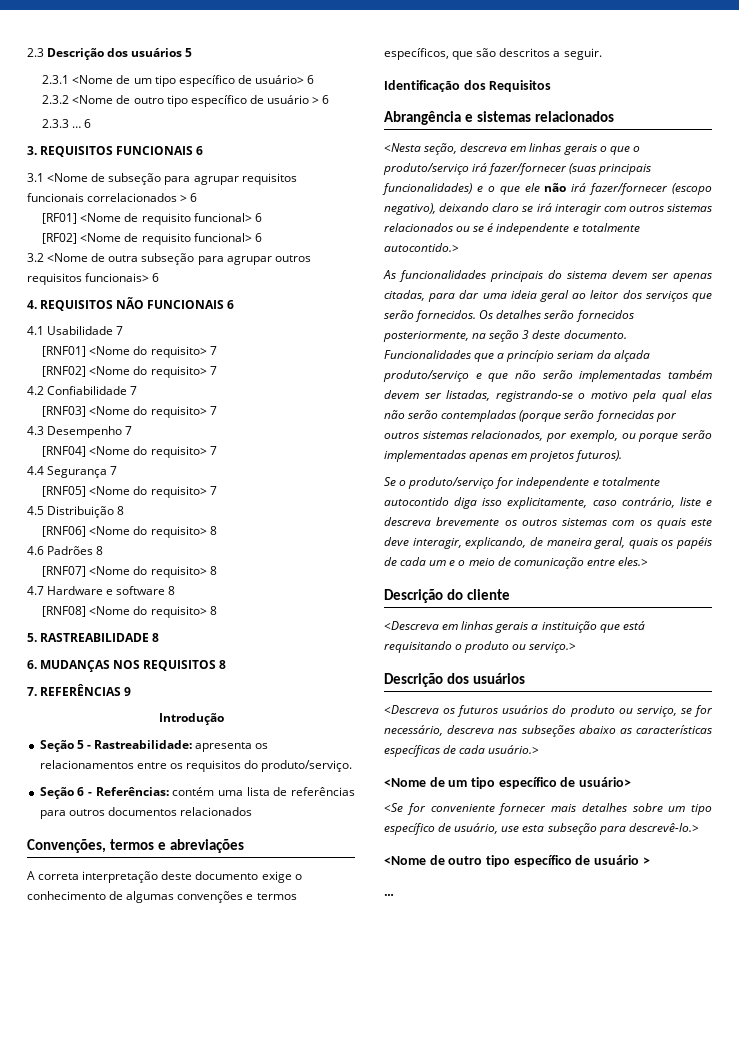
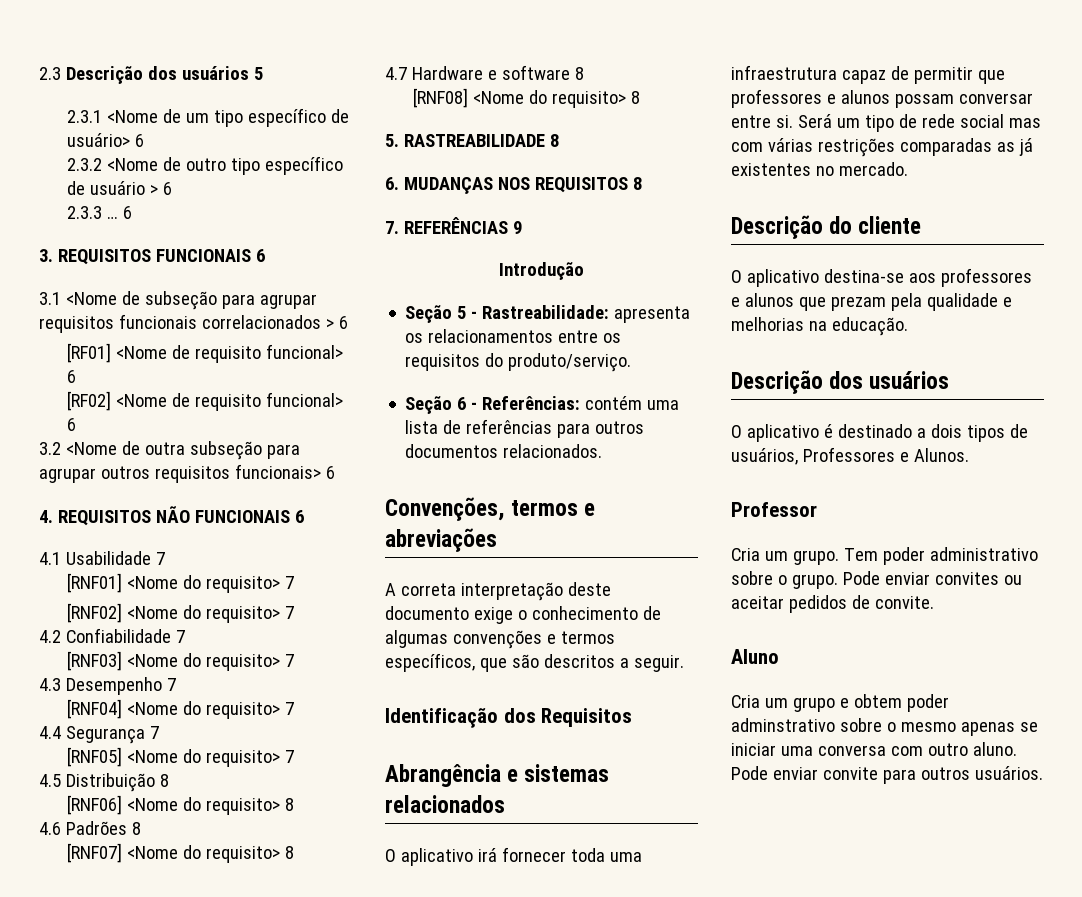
[179,807,252,816] relacionados -> [503,444,603,458] relacionados.
[384,143,640,155] [383,163,652,175] [382,183,712,195] [384,203,712,215] [384,223,640,235] [384,243,459,252] [383,270,712,282] [384,290,712,302] [384,310,634,322] [383,330,627,342] [384,350,650,362] [383,370,712,382] [384,390,712,402] [384,410,677,422] [384,430,712,442] [384,450,623,462] [384,477,660,489] [384,497,712,509] [384,517,712,529] [384,537,712,549] [384,557,648,569] [384,589,510,603] [384,621,645,633] [384,641,577,653] [384,673,525,687] [384,705,713,717] [384,725,712,737] [384,745,540,757] [384,777,631,789] [384,803,712,815] [384,823,699,835] [384,855,650,867] [384,893,394,896] <Nesta seção, descreva em linhas gerais o que o produto/serviço irá fazer/fornecer (suas principais funcionalidades) e o que ele não irá fazer/fornecer (escopo negativo), deixando claro se irá interagir com outros sistemas relacionados ou se é independente e totalmente autocontido.> // As funcionalidades principais do sistema devem ser apenas citadas, para dar uma ideia geral ao leitor dos serviços que serão fornecidos. Os detalhes serão fornecidos posteriormente, na seção 3 deste documento. Funcionalidades que a princípio seriam da alçada produto/serviço e que não serão implementadas também devem ser listadas, registrando-se o motivo pela qual elas não serão contempladas (porque serão fornecidas por outros sistemas relacionados, por exemplo, ou porque serão implementadas apenas em projetos futuros). // Se o produto/serviço for independente e totalmente autocontido diga isso explicitamente, caso contrário, liste e descreva brevemente os outros sistemas com os quais este deve interagir, explicando, de maneira geral, quais os papéis de cada um e o meio de comunicação entre eles.> // Descrição do cliente // <Descreva em linhas gerais a instituição que está requisitando o produto ou serviço.> // Descrição dos usuários // <Descreva os futuros usuários do produto ou serviço, se for necessário, descreva nas subseções abaixo as características específicas de cada usuário.> // <Nome de um tipo específico de usuário> // <Se for conveniente fornecer mais detalhes sobre um tipo específico de usuário, use esta subseção para descrevê-lo.> // <Nome de outro tipo específico de usuário > // … -> [385,847,642,866] [731,65,1005,84] [731,89,1033,108] [731,114,1041,132] [731,138,1033,157] [731,162,908,176] [731,215,922,239] [731,268,1032,287] [731,293,1012,311] [731,317,908,336] [731,370,950,394] [731,424,1028,442] [731,447,969,465] [731,502,817,517] [731,547,1038,565] [731,571,1022,589] [731,595,934,613] [731,649,779,664] [731,694,949,712] [731,718,1038,736] [731,742,1017,756] [731,766,1043,784] O aplicativo irá fornecer toda uma infraestrutura capaz de permitir que professores e alunos possam conversar entre si. Será um tipo de rede social mas com várias restrições comparadas as já existentes no mercado. // Descrição do cliente // O aplicativo destina-se aos professores e alunos que prezam pela qualidade e melhorias na educação. // Descrição dos usuários // O aplicativo é destinado a dois tipos de usuários, Professores e Alunos. // Professor // Cria um grupo. Tem poder administrativo sobre o grupo. Pode enviar convites ou aceitar pedidos de convite. // Aluno // Cria um grupo e obtem poder adminstrativo sobre o mesmo apenas se iniciar uma conversa com outro aluno. Pode enviar convite para outros usuários.

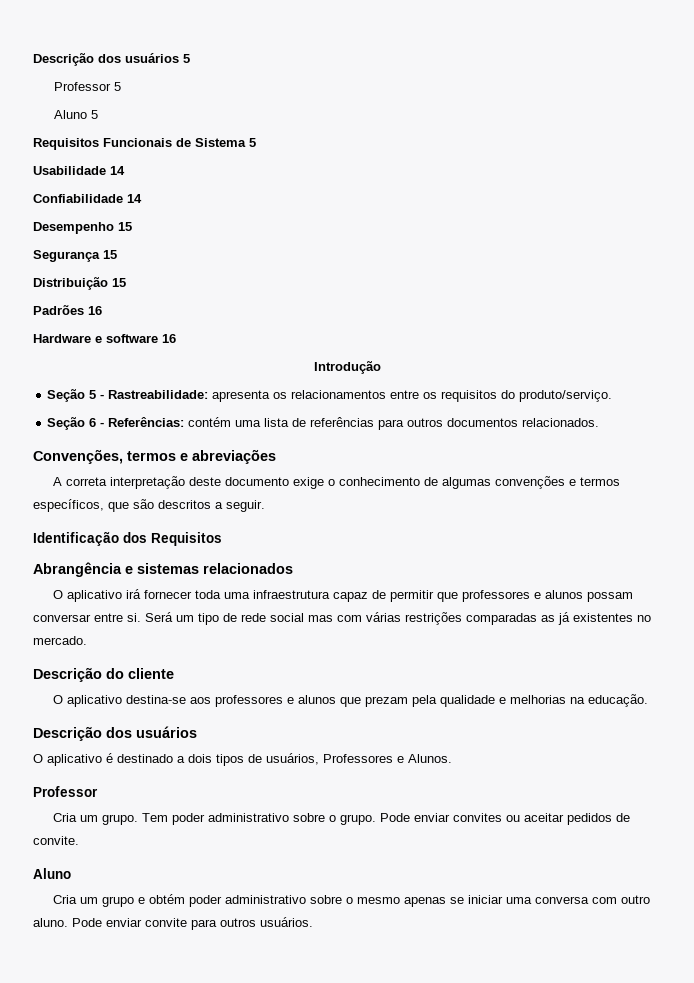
[39,67,61,80] 2.3 -> (33, 59) none
[67,108,350,127] [67,133,145,147] [67,156,344,175] [67,181,173,195] [67,206,133,219] [39,249,265,265] [39,291,317,310] [39,314,348,333] [67,343,344,363] [67,370,77,383] [67,391,344,411] [67,418,77,431] [39,441,300,460] [39,464,335,483] [39,506,304,526] [39,551,165,565] [67,573,295,593] [67,603,295,623] [39,628,185,643] [67,651,295,671] [39,677,176,695] [67,699,295,719] [39,726,159,744] [67,747,295,767] [39,773,169,792] [67,795,295,815] [39,821,141,835] [67,843,295,863] [385,65,584,80] [413,88,641,108] [385,134,559,147] [385,177,642,194] [385,217,522,234] 2.3.1 <Nome de um tipo específico de usuário> 6 // 2.3.2 <Nome de outro tipo específico de usuário > 6 // 2.3.3 … 6 // 3. REQUISITOS FUNCIONAIS 6 // 3.1 <Nome de subseção para agrupar requisitos funcionais correlacionados > 6 // [RF01] <Nome de requisito funcional> 6 // [RF02] <Nome de requisito funcional> 6 // 3.2 <Nome de outra subseção para agrupar outros requisitos funcionais> 6 // 4. REQUISITOS NÃO FUNCIONAIS 6 // 4.1 Usabilidade 7 // [RNF01] <Nome do requisito> 7 // [RNF02] <Nome do requisito> 7 // 4.2 Confiabilidade 7 // [RNF03] <Nome do requisito> 7 // 4.3 Desempenho 7 // [RNF04] <Nome do requisito> 7 // 4.4 Segurança 7 // [RNF05] <Nome do requisito> 7 // 4.5 Distribuição 8 // [RNF06] <Nome do requisito> 8 // 4.6 Padrões 8 // [RNF07] <Nome do requisito> 8 // 4.7 Hardware e software 8 // [RNF08] <Nome do requisito> 8 // 5. RASTREABILIDADE 8 // 6. MUDANÇAS NOS REQUISITOS 8 // 7. REFERÊNCIAS 9 -> [53,82,121,91] [53,110,98,119] [33,138,256,150] [33,166,125,175] [33,194,142,203] [33,222,132,234] [33,250,117,262] [33,277,126,290] [33,305,102,315] [33,334,176,343] Professor 5 // Aluno 5 // Requisitos Funcionais de Sistema 5 // Usabilidade 14 // Confiabilidade 14 // Desempenho 15 // Segurança 15 // Distribuição 15 // Padrões 16 // Hardware e software 16
[853,694,949,712] [731,718,835,732] obtem poder adminstrativo -> [148,894,306,907] obtém poder administrativo

